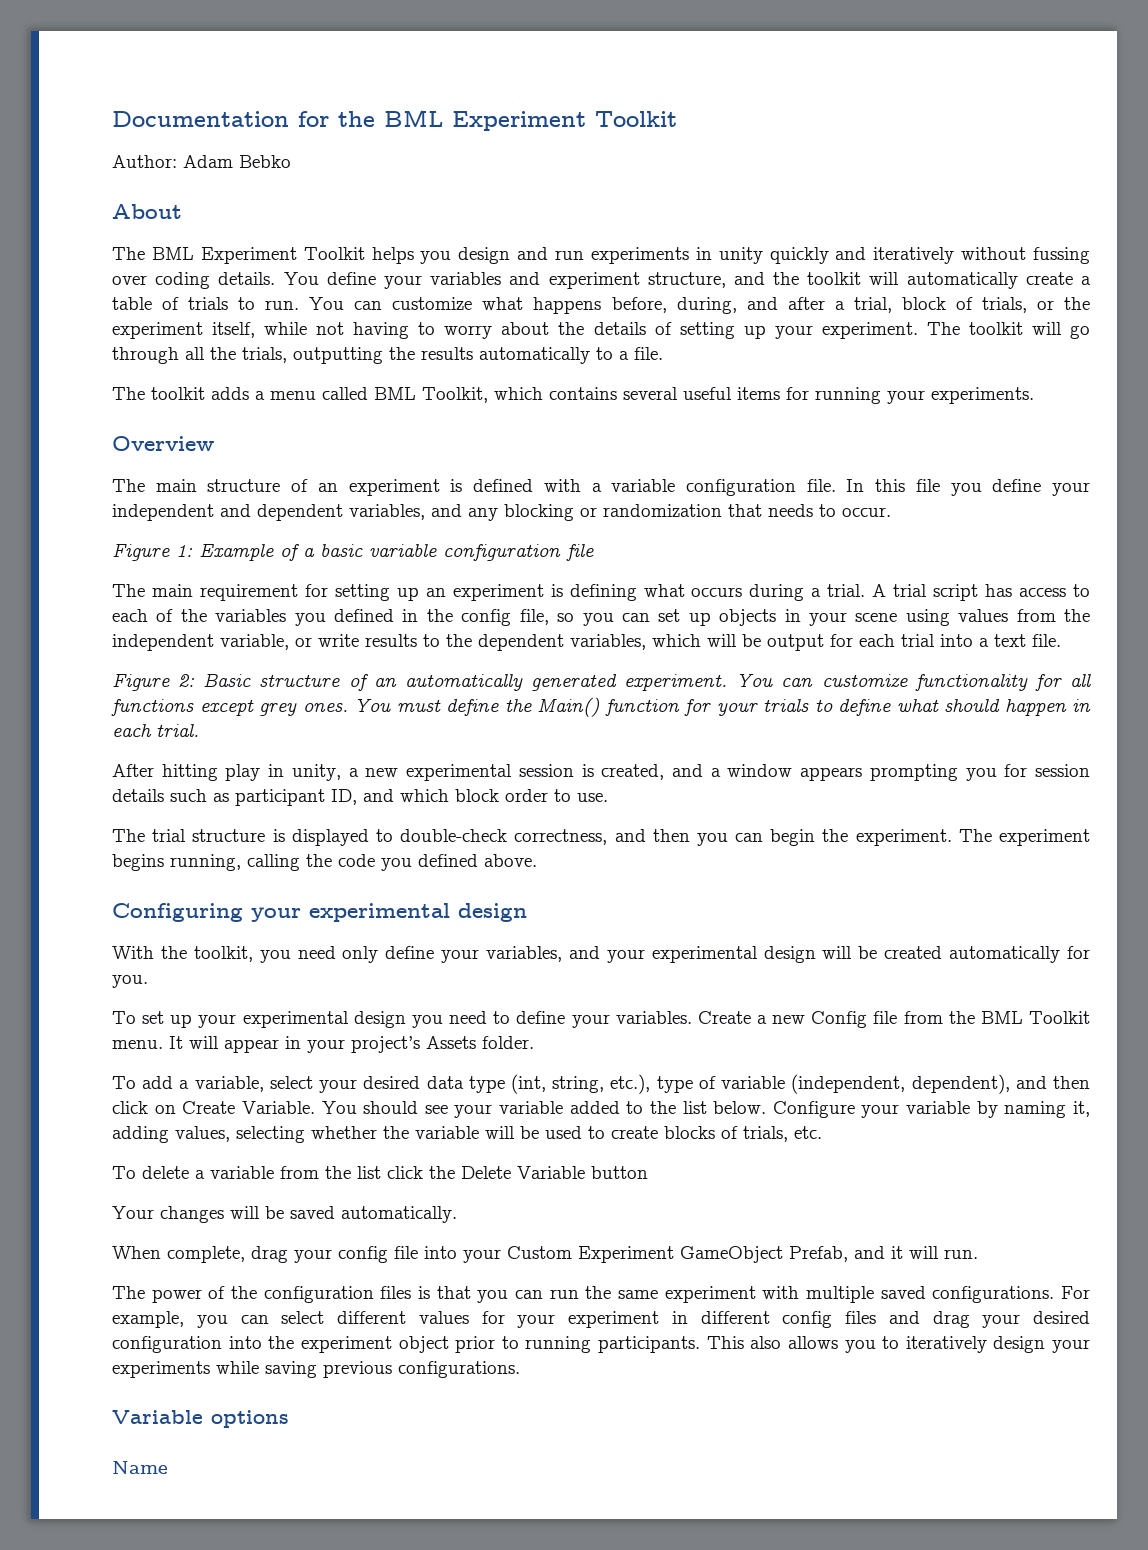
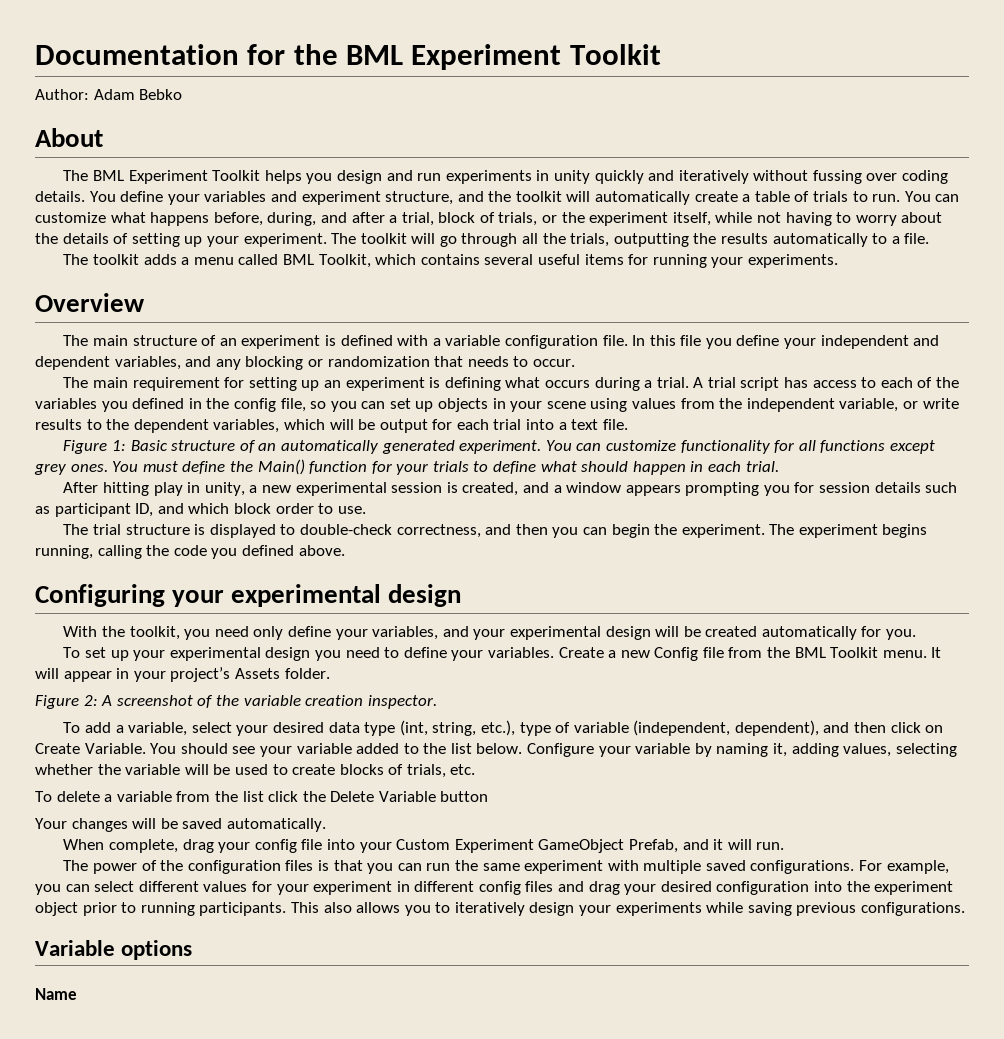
[112,544,594,561] // Figure 1: Example of a basic variable configuration file -> (575, 363) none
[178,674,196,687] 2: -> [112,440,127,451] 1:
(534, 1042) none -> [35,695,437,709] // Figure 2: A screenshot of the variable creation inspector.

